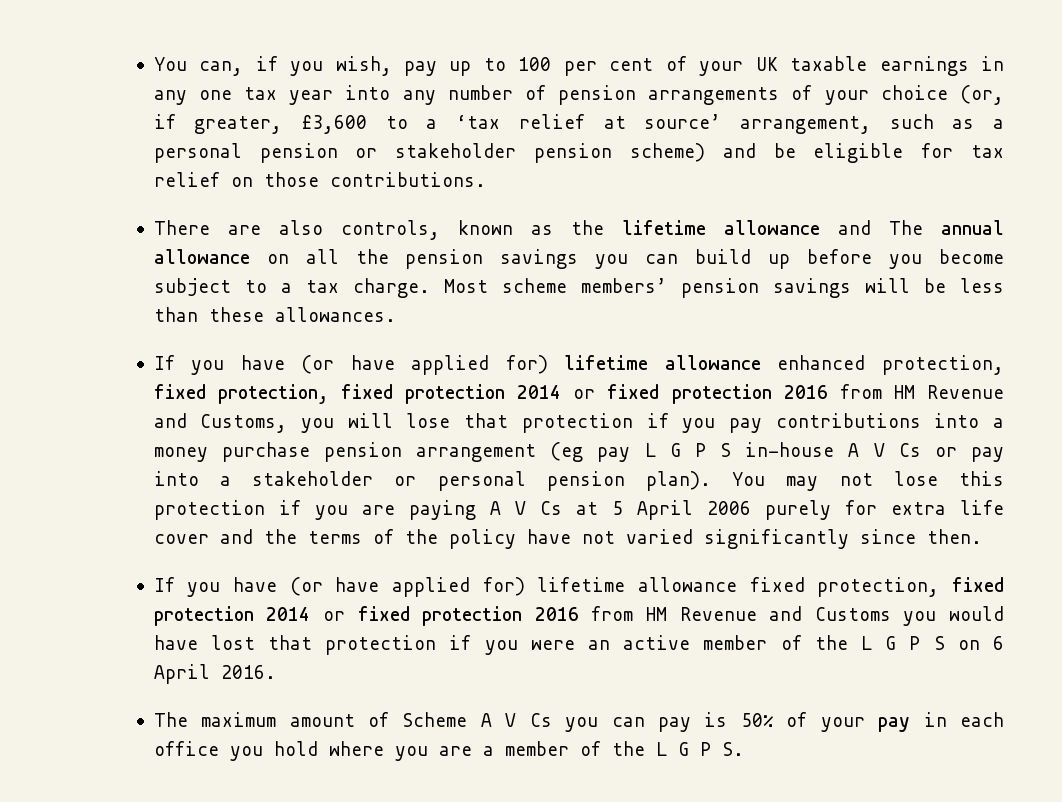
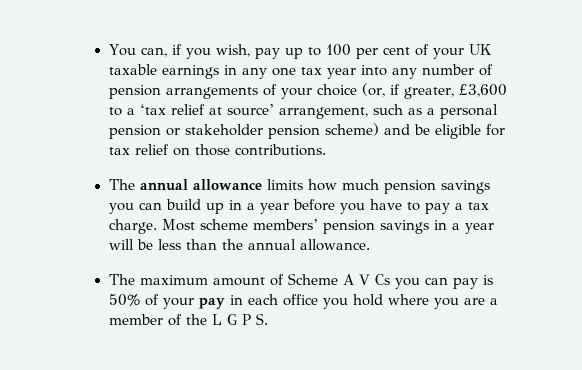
[153,220,1005,240] [153,249,389,264] There are also controls, known as the lifetime allowance and The annual allowance on all the -> [108,179,379,191] The annual allowance limits how much
[807,249,1005,269] [153,278,267,296] before you become subject to -> [228,199,450,214] in a year before you have to pay
(851, 288) none -> [433,220,494,234] in a year
[208,307,396,322] [153,355,1005,375] [153,384,1004,404] [153,413,1005,433] [153,442,1005,462] [153,471,1004,491] [153,500,1005,520] [153,529,982,549] [153,577,1005,597] [153,606,1005,626] [153,635,1004,655] [153,664,276,684] these allowances. // If you have (or have applied for) lifetime allowance enhanced protection, fixed protection, fixed protection 2014 or fixed protection 2016 from HM Revenue and Customs, you will lose that protection if you pay contributions into a money purchase pension arrangement (eg pay L G P S in-house A V Cs or pay into a stakeholder or personal pension plan). You may not lose this protection if you are paying A V Cs at 5 April 2006 purely for extra life cover and the terms of the policy have not varied significantly since then. // If you have (or have applied for) lifetime allowance fixed protection, fixed protection 2014 or fixed protection 2016 from HM Revenue and Customs you would have lost that protection if you were an active member of the L G P S on 6 April 2016. -> [221,239,370,251] the annual allowance.

